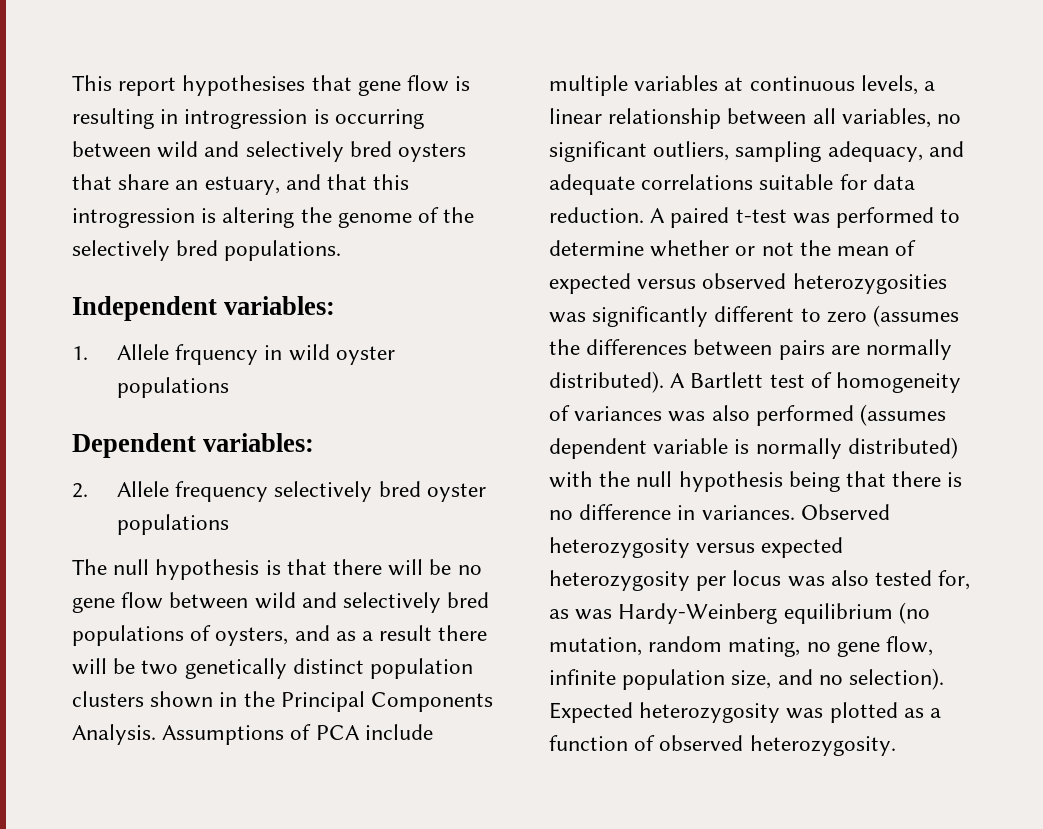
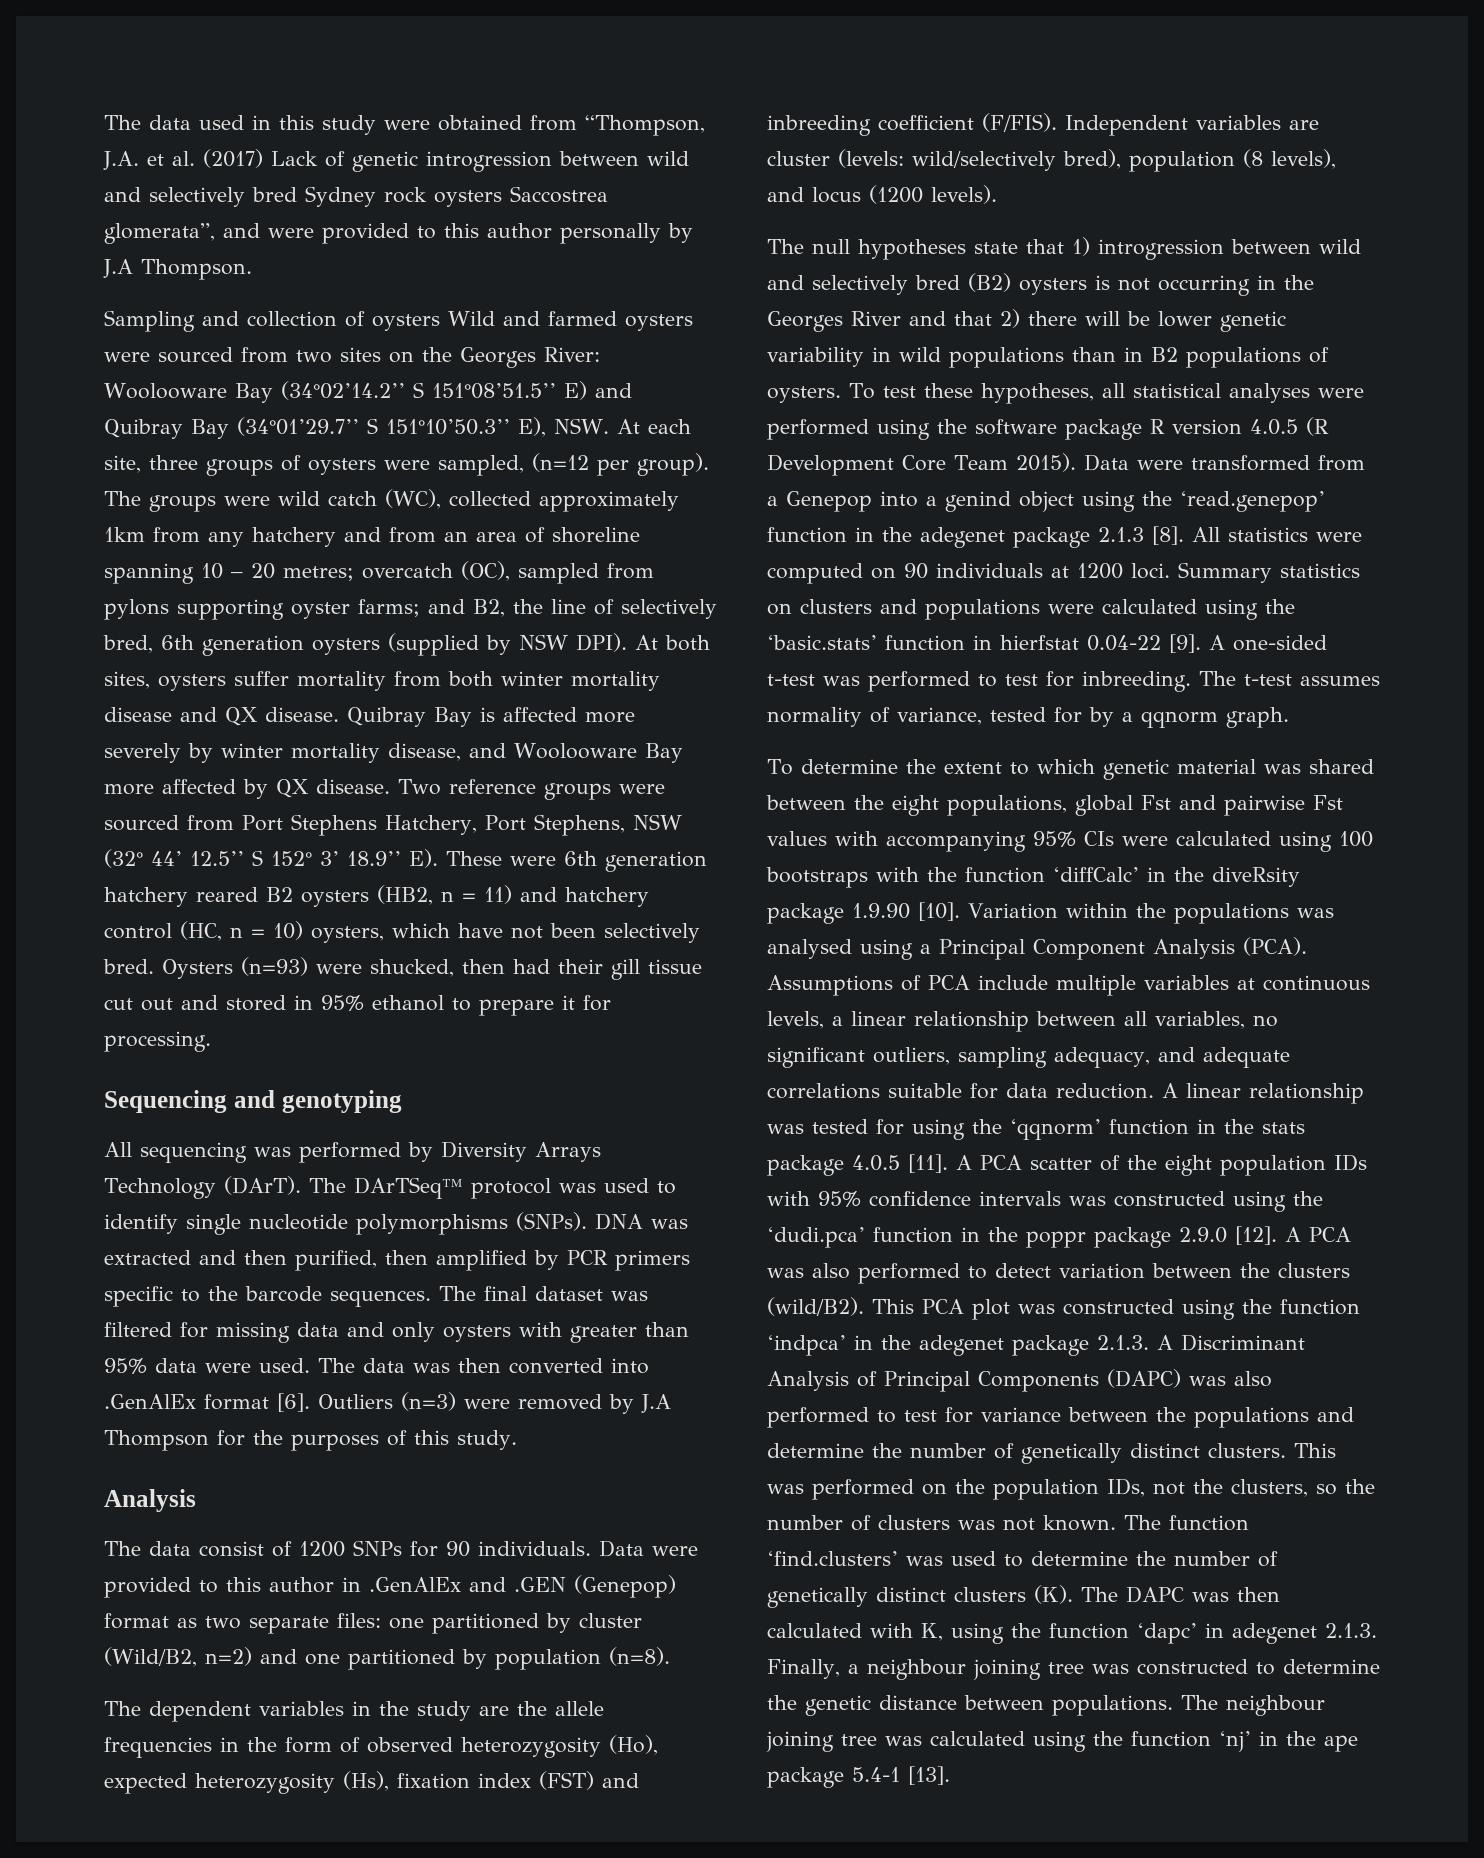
[72,75,471,96] [72,108,424,129] [72,141,467,162] [72,174,410,195] [72,207,475,228] [72,240,342,261] [72,296,336,321] [72,344,395,365] [116,377,229,398] [72,433,315,458] [72,481,486,502] [116,514,229,535] [72,559,482,580] [72,592,490,613] [72,625,488,646] [72,658,474,679] [72,691,494,712] [72,724,156,745] This report hypothesises that gene flow is resulting in introgression is occurring between wild and selectively bred oysters that share an estuary, and that this introgression is altering the genome of the selectively bred populations. // Independent variables: // 1. Allele frquency in wild oyster populations // Dependent variables: // 2. Allele frequency selectively bred oyster populations // The null hypothesis is that there will be no gene flow between wild and selectively bred populations of oysters, and as a result there will be two genetically distinct population clusters shown in the Principal Components Analysis. -> [104,115,705,136] [103,149,689,172] [104,186,608,207] [104,223,693,244] [103,259,252,280] [104,310,693,332] [104,347,600,368] [104,381,632,403] [104,417,691,439] [104,453,709,476] [104,489,679,512] [104,527,640,547] [104,561,654,584] [104,599,717,620] [103,633,710,656] [104,671,660,691] [104,707,635,727] [104,743,683,763] [104,779,665,800] [104,814,682,836] [104,849,707,872] [104,885,649,907] [104,921,700,943] [103,957,702,980] [104,995,611,1016] [104,1031,211,1052] [104,1090,402,1113] [104,1141,601,1163] [104,1176,676,1199] [104,1212,688,1235] [104,1250,690,1271] [104,1286,648,1307] [104,1322,689,1343] [104,1358,649,1374] [104,1392,671,1414] [104,1430,517,1451] [104,1489,196,1512] [104,1540,698,1557] [104,1575,676,1598] [104,1613,642,1634] [104,1647,670,1670] [104,1701,604,1722] [104,1735,658,1758] [104,1771,639,1794] [767,113,1319,136] [767,149,1336,172] [767,185,997,204] [767,237,1361,260] [767,273,1314,296] [767,309,1286,332] [767,347,1329,368] [767,383,1364,404] [767,417,1329,440] [767,453,1365,476] [767,491,1325,512] [767,526,1362,548] [767,562,1360,584] [767,599,1295,620] [767,634,1327,653] [767,671,1380,692] [767,707,1289,728] [767,759,1374,780] [766,795,1343,816] [767,831,1373,852] [766,867,1300,888] [767,902,1334,924] [767,937,1307,960] The data used in this study were obtained from “Thompson, J.A. et al. (2017) Lack of genetic introgression between wild and selectively bred Sydney rock oysters Saccostrea glomerata”, and were provided to this author personally by J.A Thompson. // Sampling and collection of oysters Wild and farmed oysters were sourced from two sites on the Georges River: Woolooware Bay (34°02’14.2’’ S 151°08’51.5’’ E) and Quibray Bay (34°01’29.7’’ S 151°10’50.3’’ E), NSW. At each site, three groups of oysters were sampled, (n=12 per group). The groups were wild catch (WC), collected approximately 1km from any hatchery and from an area of shoreline spanning 10 – 20 metres; overcatch (OC), sampled from pylons supporting oyster farms; and B2, the line of selectively bred, 6th generation oysters (supplied by NSW DPI). At both sites, oysters suffer mortality from both winter mortality disease and QX disease. Quibray Bay is affected more severely by winter mortality disease, and Woolooware Bay more affected by QX disease. Two reference groups were sourced from Port Stephens Hatchery, Port Stephens, NSW (32° 44’ 12.5’’ S 152° 3’ 18.9’’ E). These were 6th generation hatchery reared B2 oysters (HB2, n = 11) and hatchery control (HC, n = 10) oysters, which have not been selectively bred. Oysters (n=93) were shucked, then had their gill tissue cut out and stored in 95% ethanol to prepare it for processing. // Sequencing and genotyping // All sequencing was performed by Diversity Arrays Technology (DArT). The DArTSeq™ protocol was used to identify single nucleotide polymorphisms (SNPs). DNA was extracted and then purified, then amplified by PCR primers specific to the barcode sequences. The final dataset was filtered for missing data and only oysters with greater than 95% data were used. The data was then converted into .GenAlEx format [6]. Outliers (n=3) were removed by J.A Thompson for the purposes of this study. // Analysis // The data consist of 1200 SNPs for 90 individuals. Data were provided to this author in .GenAlEx and .GEN (Genepop) format as two separate files: one partitioned by cluster (Wild/B2, n=2) and one partitioned by population (n=8). // The dependent variables in the study are the allele frequencies in the form of observed heterozygosity (Ho), expected heterozygosity (Hs), fixation index (FST) and inbreeding coefficient (F/FIS). Independent variables are cluster (levels: wild/selectively bred), population (8 levels), and locus (1200 levels). // The null hypotheses state that 1) introgression between wild and selectively bred (B2) oysters is not occurring in the Georges River and that 2) there will be lower genetic variability in wild populations than in B2 populations of oysters. To test these hypotheses, all statistical analyses were performed using the software package R version 4.0.5 (R Development Core Team 2015). Data were transformed from a Genepop into a genind object using the ‘read.genepop’ function in the adegenet package 2.1.3 [8]. All statistics were computed on 90 individuals at 1200 loci. Summary statistics on clusters and populations were calculated using the ‘basic.stats’ function in hierfstat 0.04-22 [9]. A one-sided t-test was performed to test for inbreeding. The t-test assumes normality of variance, tested for by a qqnorm graph. // To determine the extent to which genetic material was shared between the eight populations, global Fst and pairwise Fst values with accompanying 95% CIs were calculated using 100 bootstraps with the function ‘diffCalc’ in the diveRsity package 1.9.90 [10]. Variation within the populations was analysed using a Principal Component Analysis (PCA).
[670,207,961,228] [549,240,917,257] [549,273,947,294] [549,305,960,327] [549,339,953,360] [549,371,962,393] [549,404,947,426] [549,437,958,459] [549,471,963,492] [549,504,890,520] [549,537,844,558] [549,570,971,591] [549,602,930,624] [549,636,934,657] [549,668,945,690] [549,702,942,723] [549,735,896,756] paired t-test was performed to determine whether or not the mean of expected versus observed heterozygosities was significantly different to zero (assumes the differences between pairs are normally distributed). A Bartlett test of homogeneity of variances was also performed (assumes dependent variable is normally distributed) with the null hypothesis being that there is no difference in variances. Observed heterozygosity versus expected heterozygosity per locus was also tested for, as was Hardy-Weinberg equilibrium (no mutation, random mating, no gene flow, infinite population size, and no selection). Expected heterozygosity was plotted as a function of observed heterozygosity. -> [1186,1083,1364,1104] [767,1119,1305,1140] [767,1154,1367,1176] [767,1191,1323,1212] [767,1226,1351,1248] [767,1263,1350,1284] [767,1297,1360,1320] [767,1334,1305,1356] [767,1369,1272,1392] [767,1407,1354,1428] [767,1443,1336,1464] [767,1478,1375,1500] [767,1515,1249,1531] [767,1551,1278,1567] [767,1585,1280,1608] [767,1623,1377,1644] [767,1659,1380,1680] [767,1695,1325,1716] [766,1731,1358,1752] [767,1766,950,1788] linear relationship was tested for using the ‘qqnorm’ function in the stats package 4.0.5 [11]. A PCA scatter of the eight population IDs with 95% confidence intervals was constructed using the ‘dudi.pca’ function in the poppr package 2.9.0 [12]. A PCA was also performed to detect variation between the clusters (wild/B2). This PCA plot was constructed using the function ‘indpca’ in the adegenet package 2.1.3. A Discriminant Analysis of Principal Components (DAPC) was also performed to test for variance between the populations and determine the number of genetically distinct clusters. This was performed on the population IDs, not the clusters, so the number of clusters was not known. The function ‘find.clusters’ was used to determine the number of genetically distinct clusters (K). The DAPC was then calculated with K, using the function ‘dapc’ in adegenet 2.1.3. Finally, a neighbour joining tree was constructed to determine the genetic distance between populations. The neighbour joining tree was calculated using the function ‘nj’ in the ape package 5.4-1 [13].

